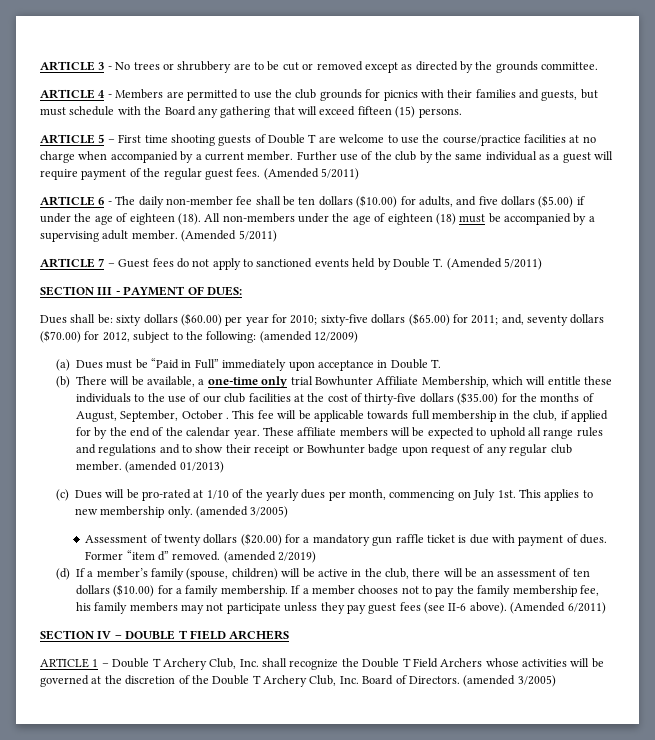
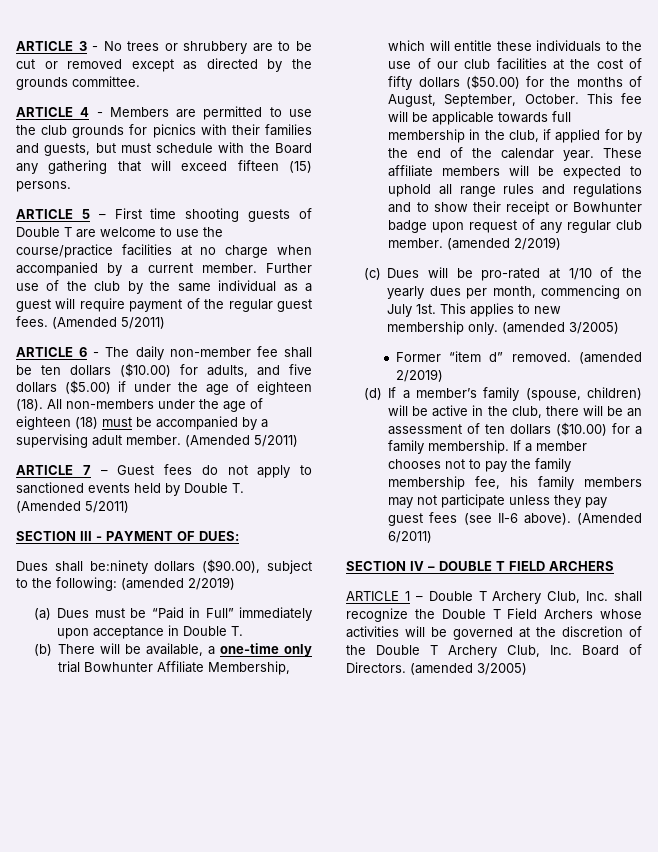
[97,313,605,326] [40,330,130,343] be: sixty dollars ($60.00) per year for 2010; sixty-five dollars ($65.00) for 2011; and, seventy dollars ($70.00) for 2012, -> [89,559,261,574] be:ninety dollars ($90.00),
[314,331,358,343] 12/2009) -> [188,577,235,590] 2/2019)
[364,392,499,405] thirty-five dollars ($35.00) -> [388,75,520,90] fifty dollars ($50.00)
[181,410,230,420] October . -> [524,94,579,104] October.
[179,461,224,473] 01/2013) -> [514,237,562,250] 2/2019)
[85,533,608,546] Assessment of twenty dollars ($20.00) for a mandatory gun raffle ticket is due with payment of dues. -> (620, 328) none

